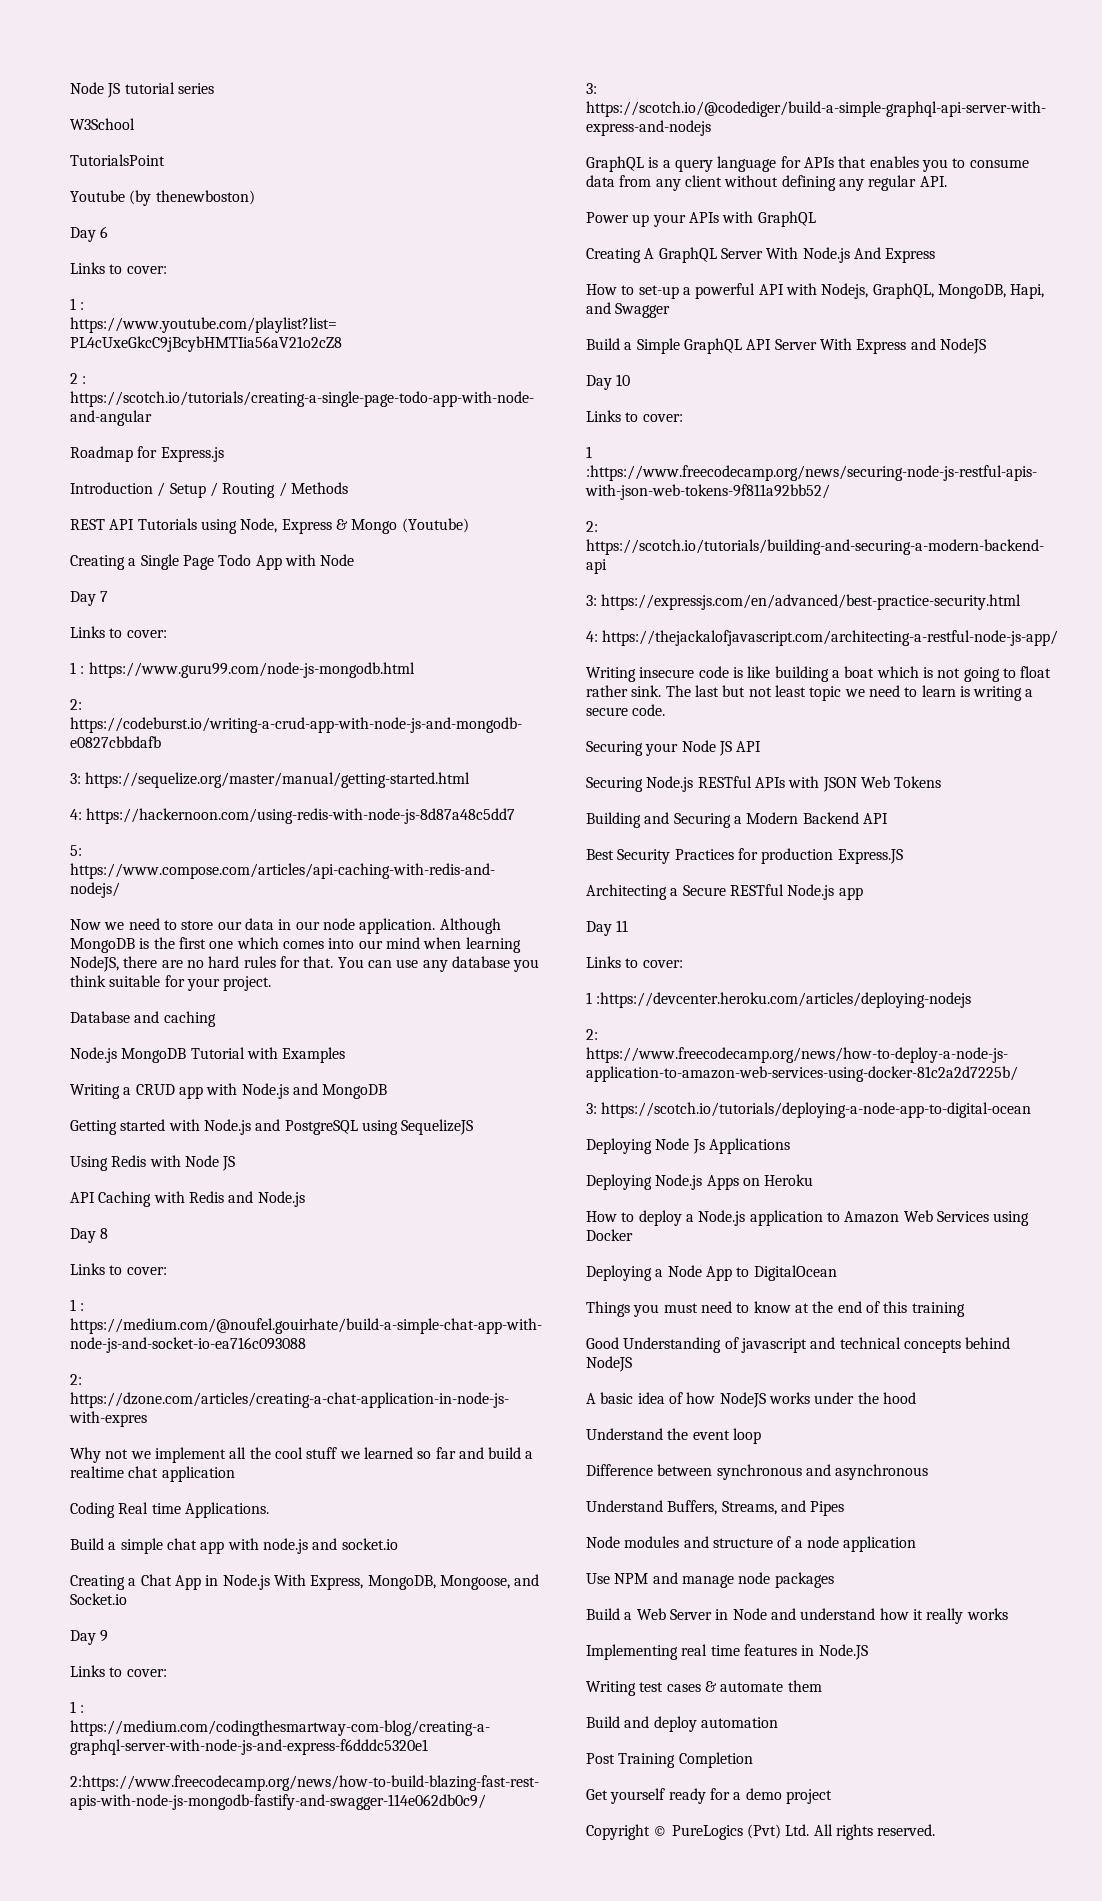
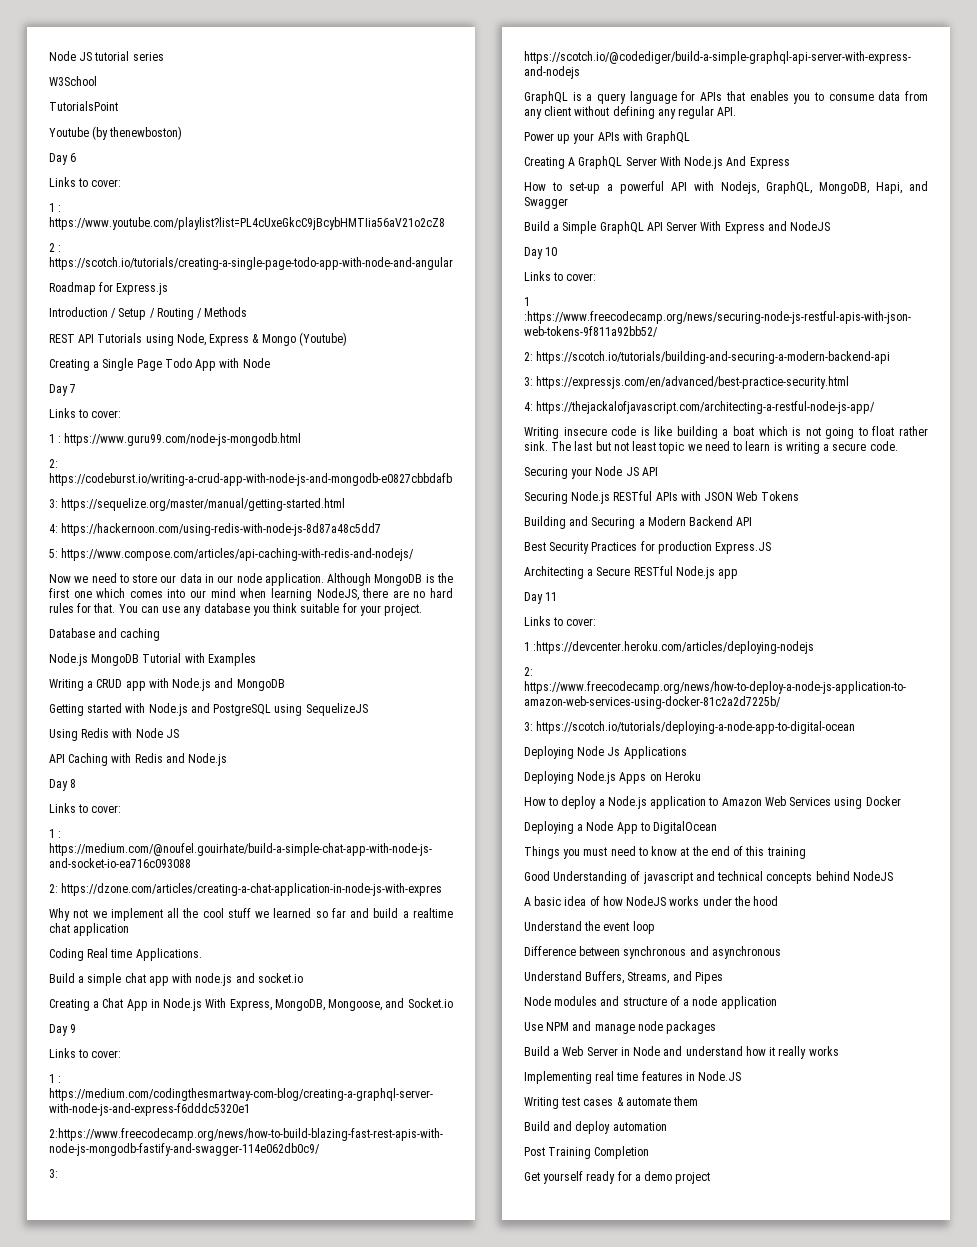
[586,1824,936,1840] // Copyright © PureLogics (Pvt) Ltd. All rights reserved. -> (711, 1178) none

